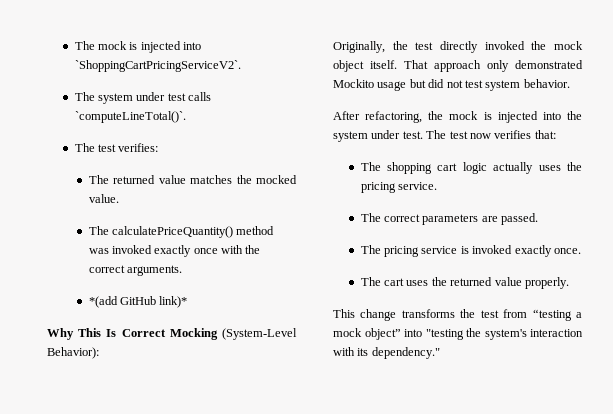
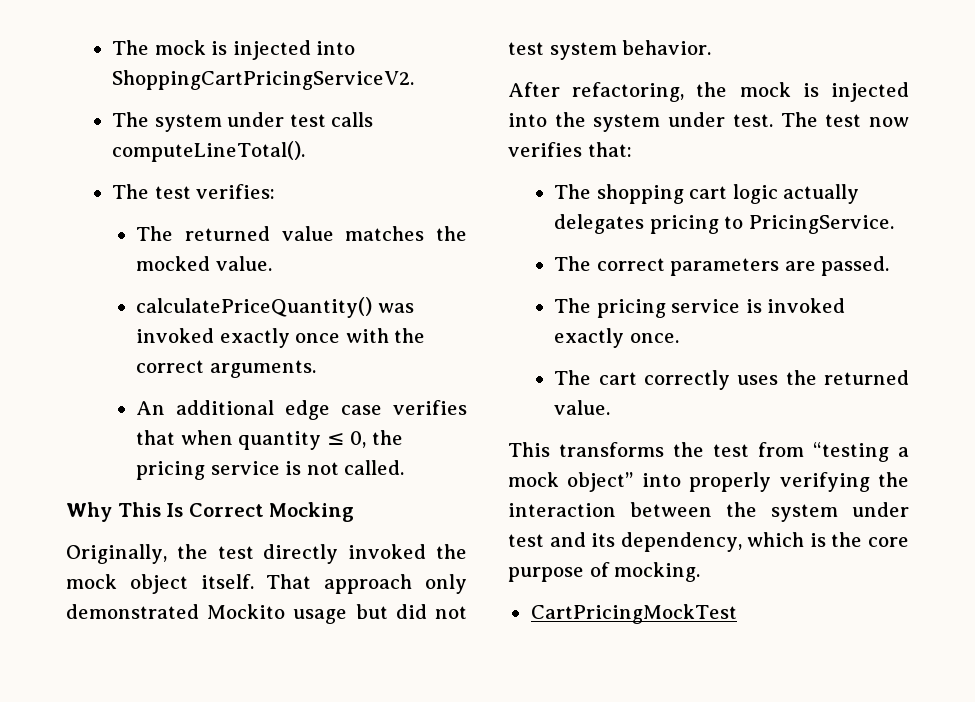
[74,60,241,72] `ShoppingCartPricingServiceV2`. -> [112,70,415,90] ShoppingCartPricingServiceV2.
[74,111,186,123] `computeLineTotal()`. -> [112,141,306,162] computeLineTotal().
[88,226,275,238] The calculatePriceQuantity() method -> [136,297,373,318] calculatePriceQuantity()
[88,296,188,308] *(add GitHub link)* -> [136,400,467,420] [136,430,403,450] [136,460,405,480] An additional edge case verifies that when quantity ≤ 0, the pricing service is not called.
[222,328,297,340] [47,347,99,359] (System-Level Behavior): -> (355, 512) none
[538,162,582,171] [360,182,438,193] uses the pricing service. -> [554,214,894,234] delegates pricing to PricingService.
(405, 282) none -> [643,370,730,390] correctly
[494,277,569,289] [333,309,397,321] value properly. // This change -> [554,400,611,415] [508,442,550,457] value. // This
[425,328,583,340] [333,347,440,359] "testing the system's interaction with its dependency." -> [689,472,910,492] [508,502,909,522] [508,532,909,552] [508,562,701,582] [530,604,737,624] properly verifying the interaction between the system under test and its dependency, which is the core purpose of mocking. // CartPricingMockTest

